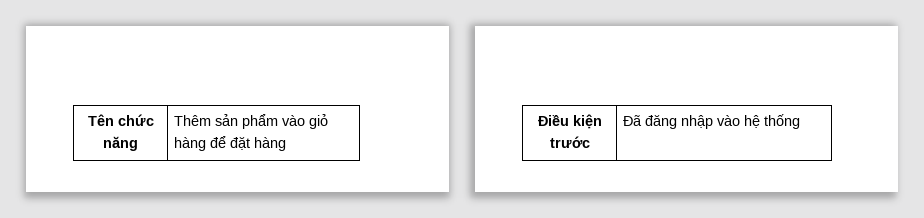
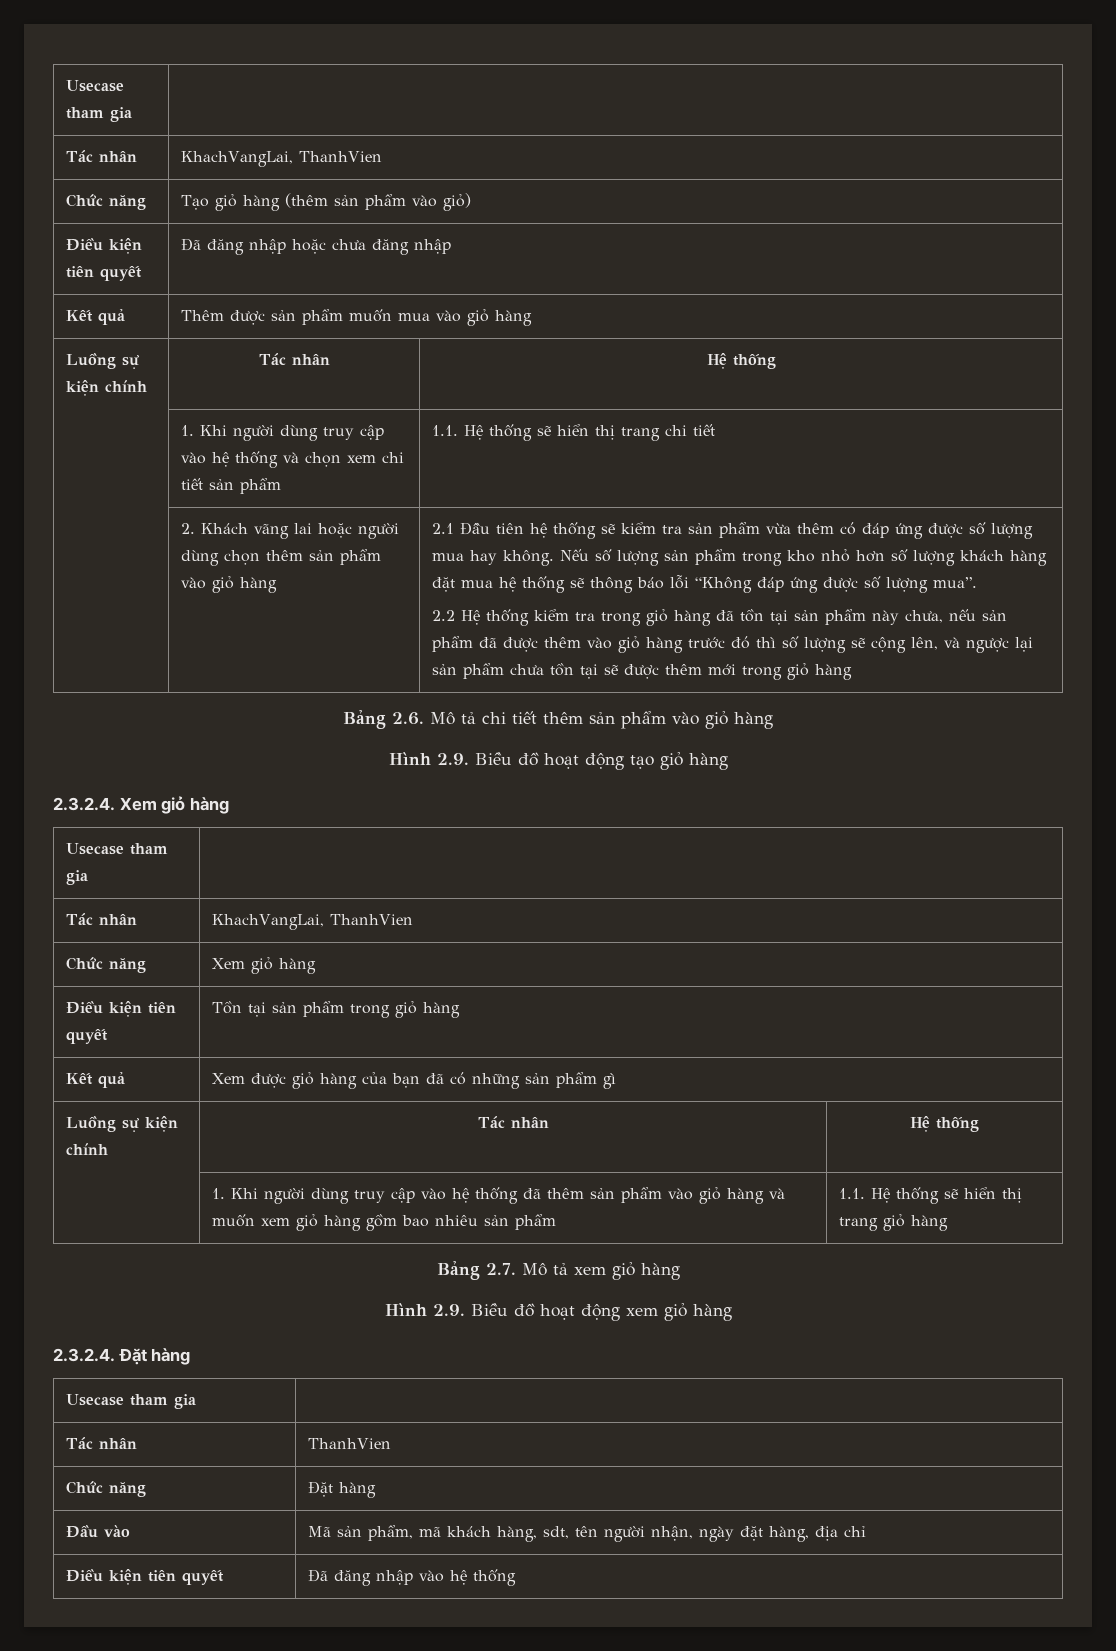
[87,114,154,126] [103,136,138,151] [174,114,329,129] [174,136,287,151] [537,114,602,129] [549,136,590,148] Tên chức năng | Thêm sản phẩm vào giỏ hàng để đặt hàng // Điều kiện trước -> [66,80,125,92] [66,107,133,122] [66,150,138,162] [181,151,383,167] [66,194,147,210] [181,193,472,211] [66,238,143,254] [66,266,143,281] [181,238,452,255] [66,309,126,325] [181,309,533,326] [66,353,141,369] [66,380,148,396] [258,353,330,365] [706,353,776,369] [181,425,385,441] [181,451,405,468] [181,478,282,494] [432,424,716,441] [181,523,400,539] [181,549,382,566] [181,576,278,593] [432,522,1034,539] [432,549,1048,566] [432,575,978,593] [432,609,1008,626] [432,636,1034,653] [432,663,853,680] [343,710,773,729] [388,752,728,770] [53,796,229,814] [66,843,169,855] [66,870,89,885] [66,913,138,925] [212,914,414,930] [66,957,147,973] [212,957,317,974] [66,1001,177,1017] [66,1029,109,1044] [212,1001,461,1018] [66,1072,126,1088] [212,1072,617,1089] [66,1116,179,1132] [66,1143,109,1155] [477,1116,549,1128] [910,1116,979,1132] [212,1187,786,1204] [212,1214,557,1231] [839,1187,1023,1204] [839,1214,949,1231] [436,1261,680,1280] [384,1303,732,1321] [53,1348,191,1365] [66,1394,197,1409] [66,1437,138,1449] [308,1438,392,1449] [66,1481,147,1497] [308,1481,377,1498] [66,1525,131,1538] [308,1525,867,1542] [66,1569,225,1585] Usecase tham gia | // Tác nhân | KhachVangLai, ThanhVien // Chức năng | Tạo giỏ hàng (thêm sản phẩm vào giỏ) // Điều kiện tiên quyết | Đã đăng nhập hoặc chưa đăng nhập // Kết quả | Thêm được sản phẩm muốn mua vào giỏ hàng // Luồng sự kiện chính | Tác nhân | Hệ thống // | 1. Khi người dùng truy cập vào hệ thống và chọn xem chi tiết sản phẩm | 1.1. Hệ thống sẽ hiển thị trang chi tiết // | 2. Khách vãng lai hoặc người dùng chọn thêm sản phẩm vào giỏ hàng | 2.1 Đầu tiên hệ thống sẽ kiểm tra sản phẩm vừa thêm có đáp ứng được số lượng mua hay không. Nếu số lượng sản phẩm trong kho nhỏ hơn số lượng khách hàng đặt mua hệ thống sẽ thông báo lỗi “Không đáp ứng được số lượng mua”. // 2.2 Hệ thống kiểm tra trong giỏ hàng đã tồn tại sản phẩm này chưa, nếu sản phẩm đã được thêm vào giỏ hàng trước đó thì số lượng sẽ cộng lên, và ngược lại sản phẩm chưa tồn tại sẽ được thêm mới trong giỏ hàng // Bảng 2.6. Mô tả chi tiết thêm sản phẩm vào giỏ hàng // Hình 2.9. Biều đồ hoạt động tạo giỏ hàng // 2.3.2.4. Xem giỏ hàng // Usecase tham gia | // Tác nhân | KhachVangLai, ThanhVien // Chức năng | Xem giỏ hàng // Điều kiện tiên quyết | Tồn tại sản phẩm trong giỏ hàng // Kết quả | Xem được giỏ hàng của bạn đã có những sản phẩm gì // Luồng sự kiện chính | Tác nhân | Hệ thống // | 1. Khi người dùng truy cập vào hệ thống đã thêm sản phẩm vào giỏ hàng và muốn xem giỏ hàng gồm bao nhiêu sản phẩm | 1.1. Hệ thống sẽ hiển thị trang giỏ hàng // Bảng 2.7. Mô tả xem giỏ hàng // Hình 2.9. Biều đồ hoạt động xem giỏ hàng // 2.3.2.4. Đặt hàng // Usecase tham gia | // Tác nhân | ThanhVien // Chức năng | Đặt hàng // Đầu vào | Mã sản phẩm, mã khách hàng, sdt, tên người nhận, ngày đặt hàng, địa chỉ // Điều kiện tiên quyết

